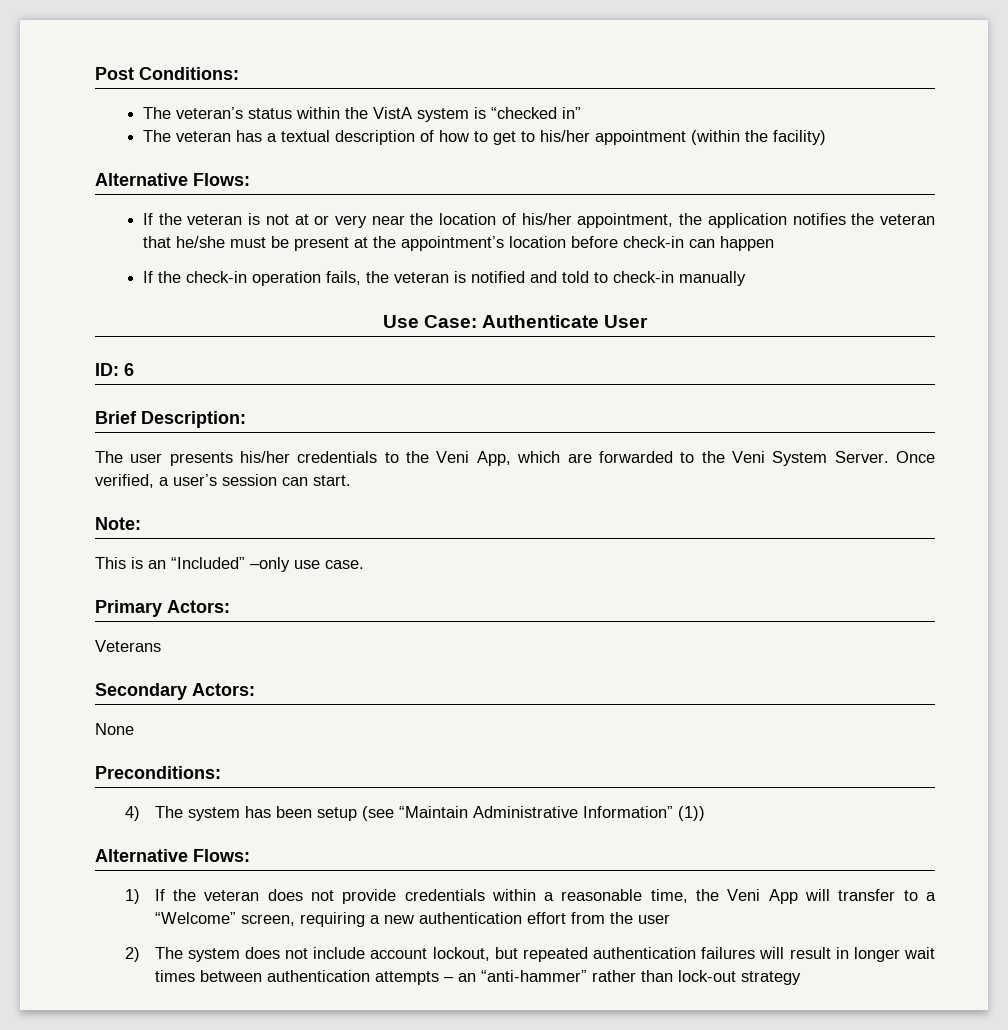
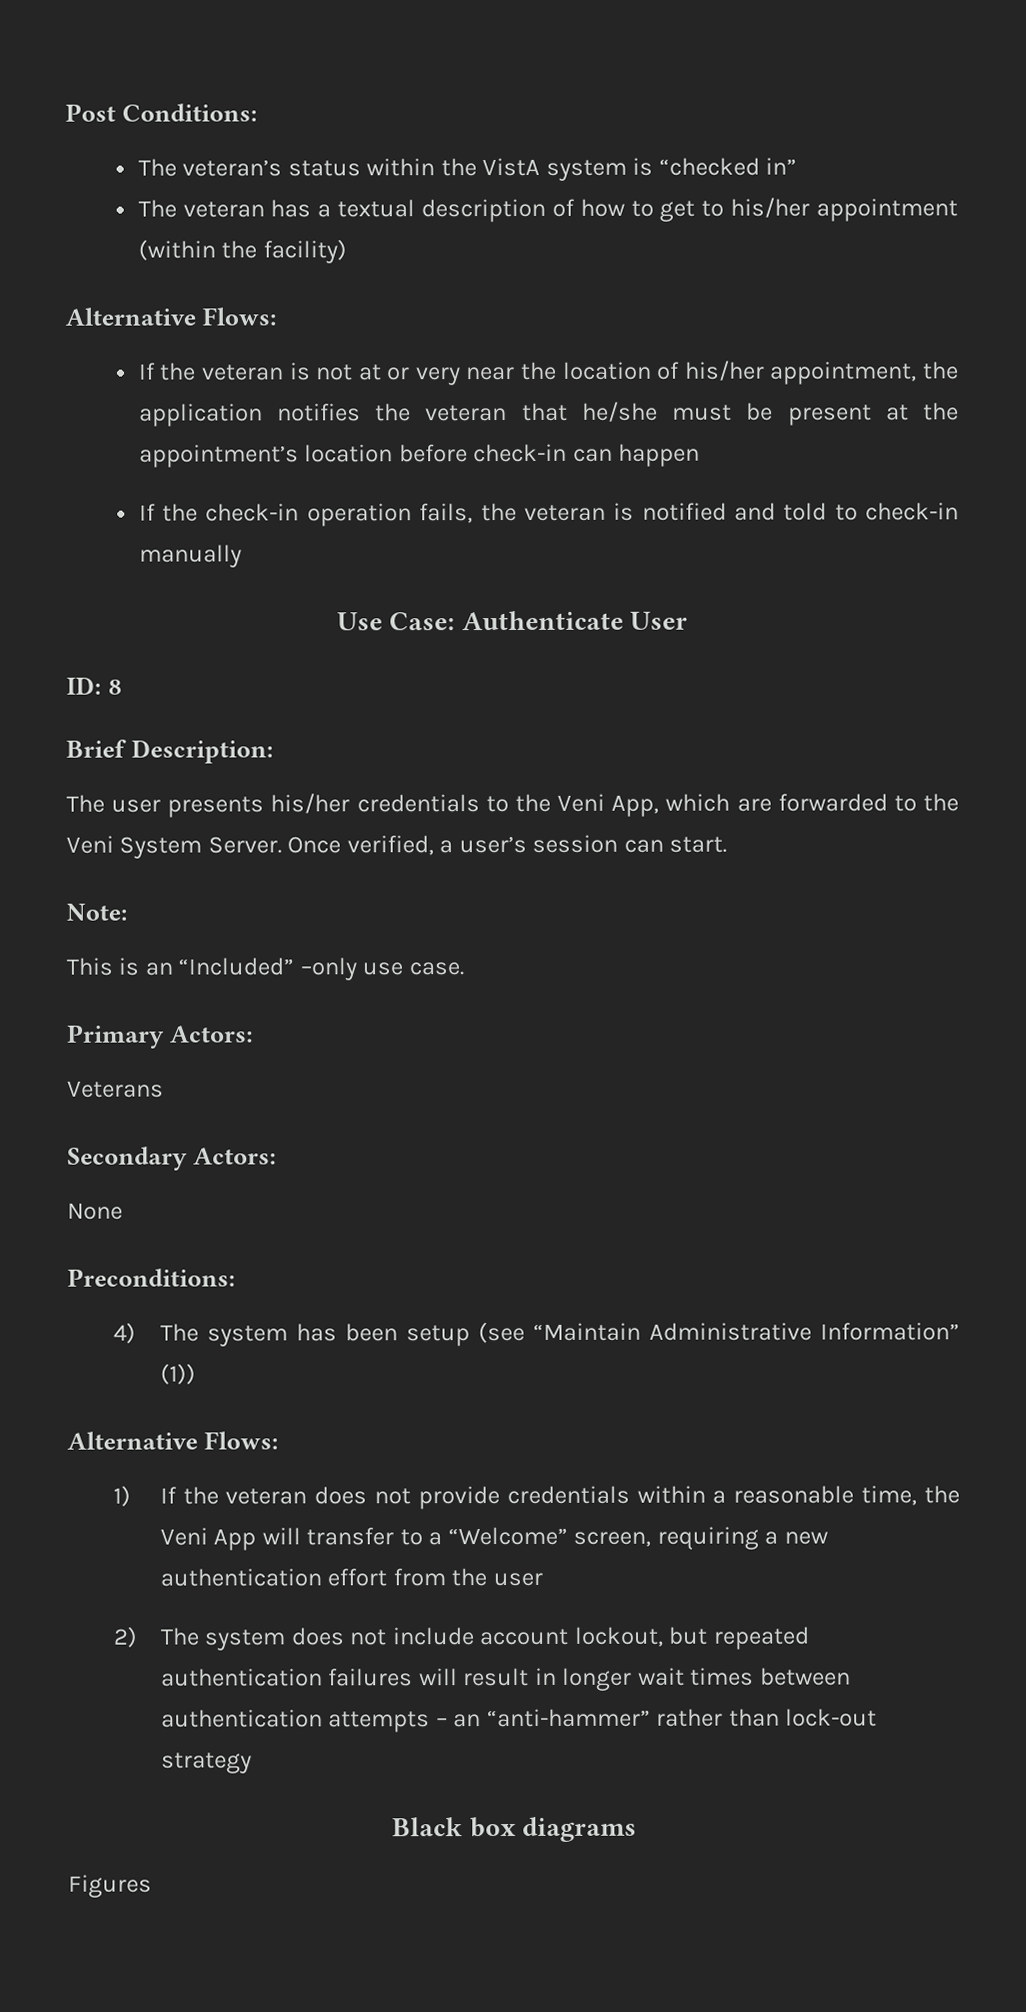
[124,363,134,376] 6 -> [107,679,122,695] 8
(801, 978) none -> [392,1816,637,1842] [68,1874,152,1898] // Black box diagrams // Figures

